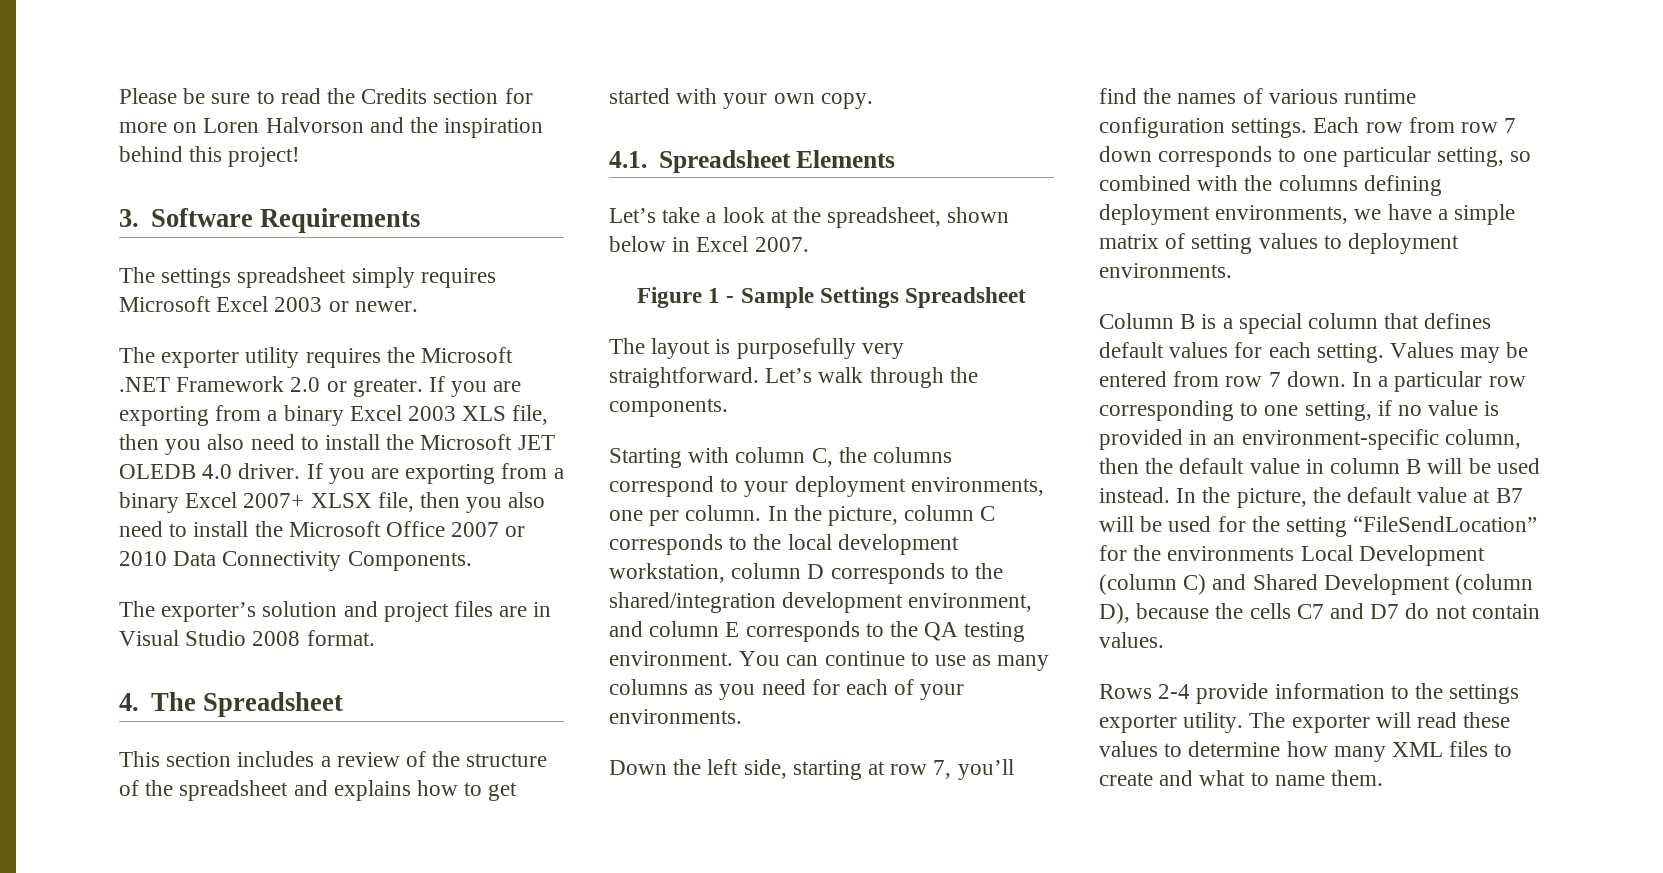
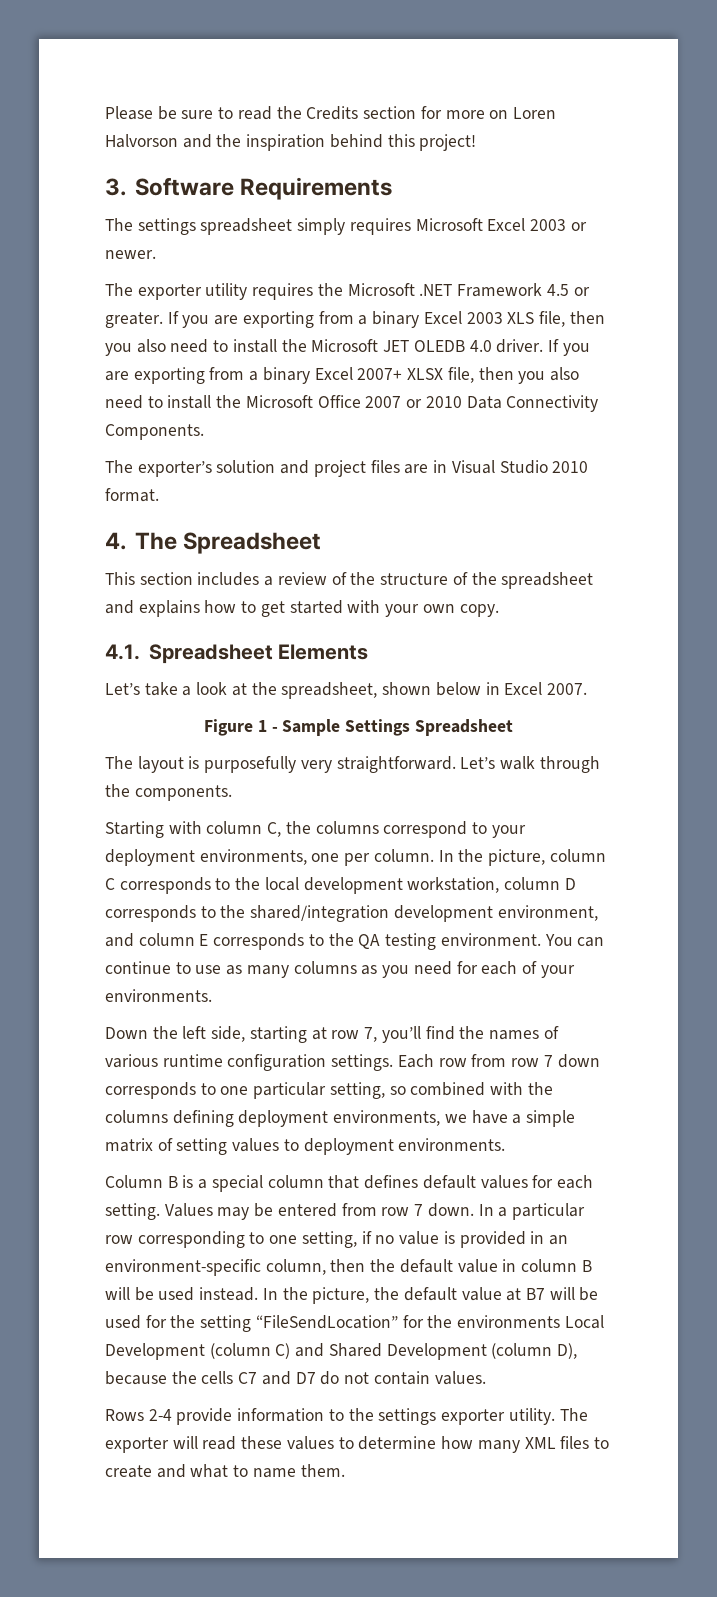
[290,377,321,392] 2.0 -> [546,284,569,296] 4.5
[252,631,301,646] 2008 -> [552,461,589,473] 2010

